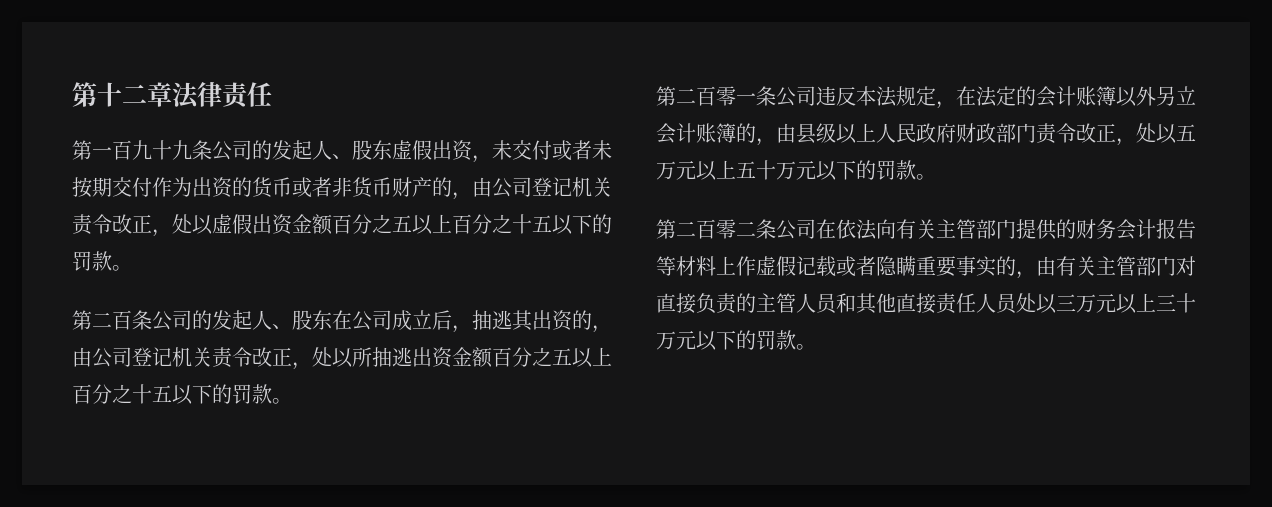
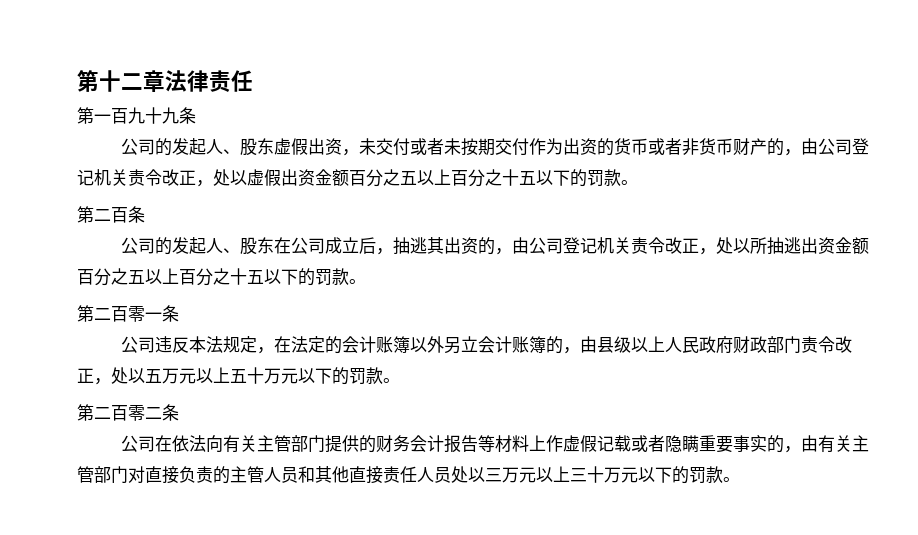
(212, 150) none -> (196, 115) //
(152, 320) none -> (145, 214) //
(776, 96) none -> (179, 313) //
(776, 229) none -> (179, 412) //

